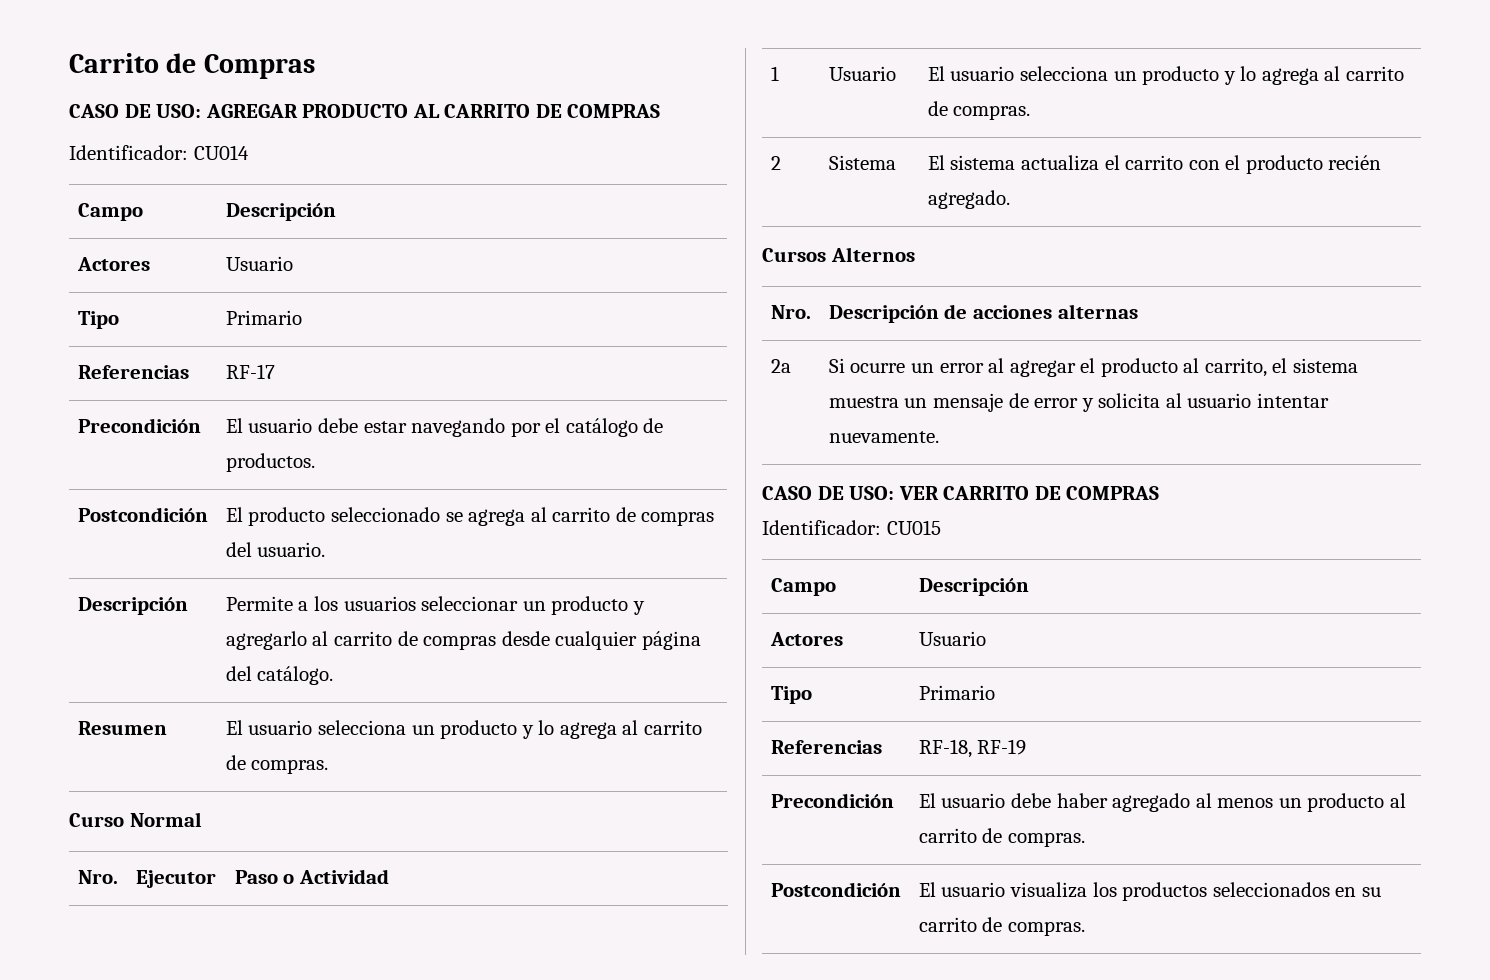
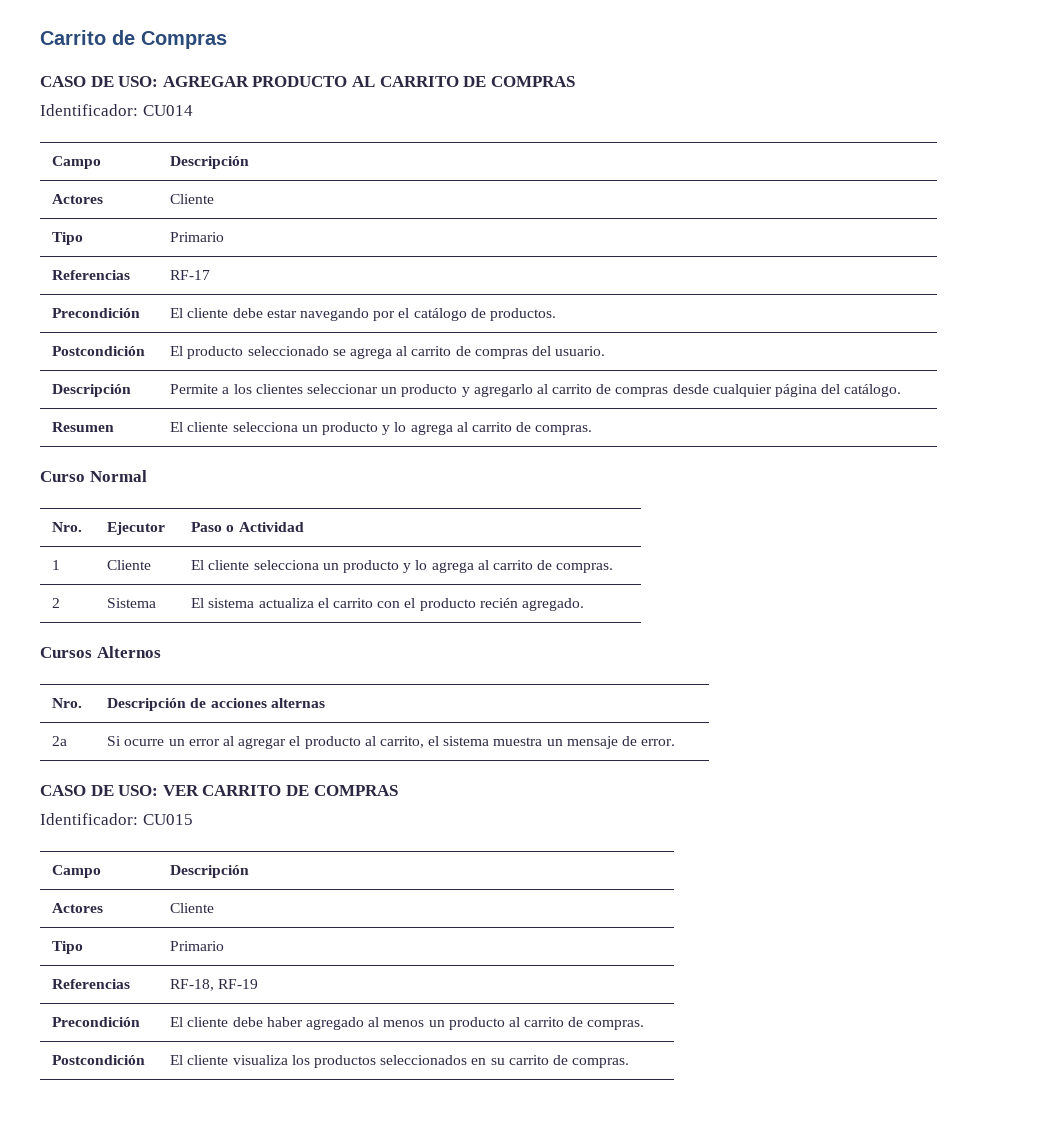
[225,256,293,271] Usuario -> [170,194,215,204] Cliente
[248,418,313,433] usuario -> [187,308,229,318] cliente
[343,596,416,611] usuarios -> [255,384,303,394] clientes
[248,720,313,735] usuario -> [187,422,229,432] cliente
[828,66,896,81] [927,66,1015,81] Usuario | El usuario -> [107,560,152,570] [191,560,250,570] Cliente | El cliente
[1034,393,1329,412] [828,431,939,443] error y solicita al usuario intentar nuevamente. -> [641,739,676,746] error.
[918,631,986,646] Usuario -> [170,903,215,913] Cliente
[941,793,1006,808] usuario -> [187,1017,229,1027] cliente
[941,882,1006,897] usuario -> [187,1055,229,1065] cliente

